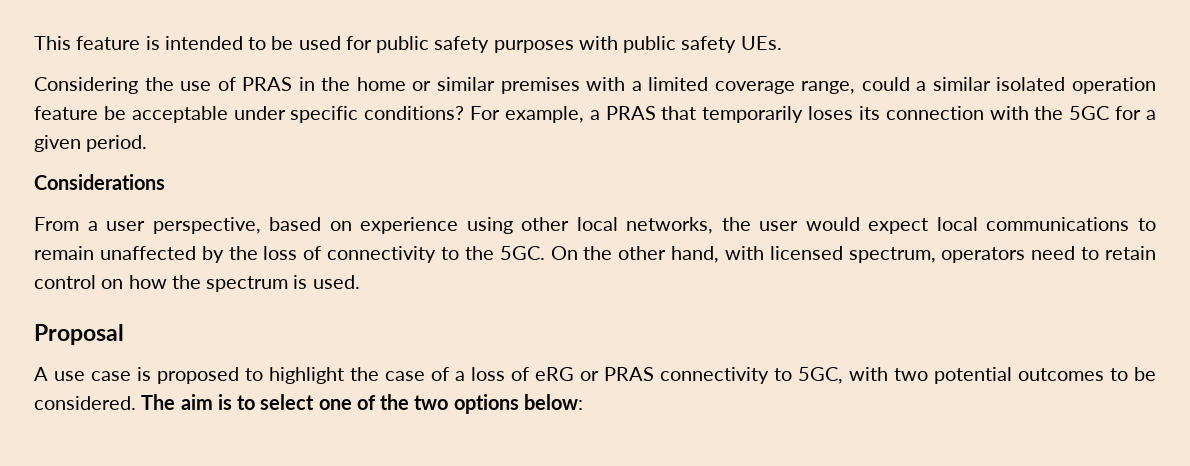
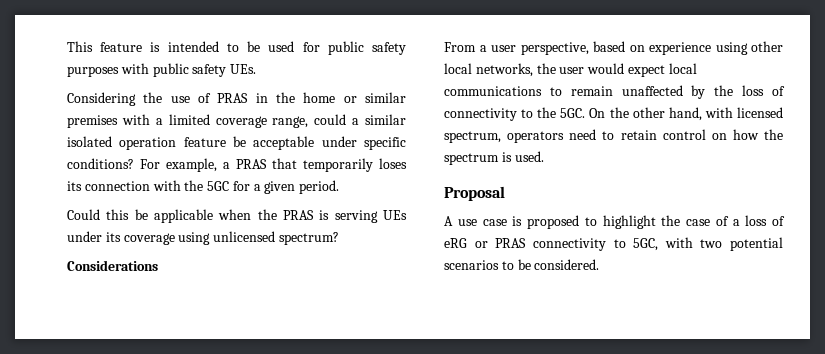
(148, 143) none -> [67,209,407,223] [67,231,339,245] // Could this be applicable when the PRAS is serving UEs under its coverage using unlicensed spectrum?
[1018,368,1104,381] outcomes -> [444,260,499,270] scenarios
[141,394,583,414] The aim is to select one of the two options below: -> (600, 264) none

